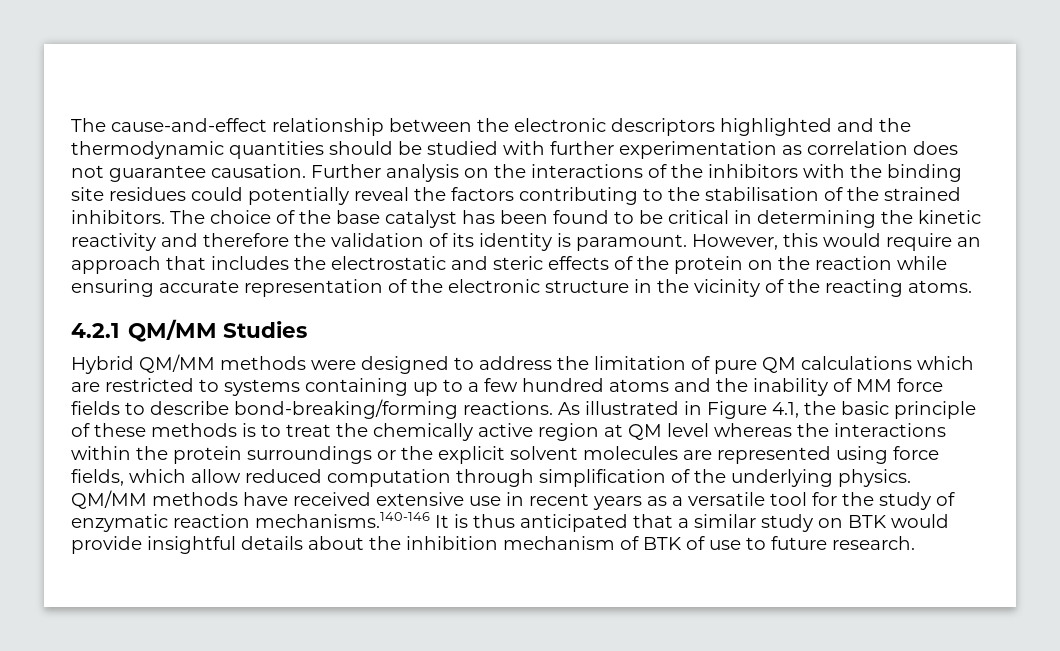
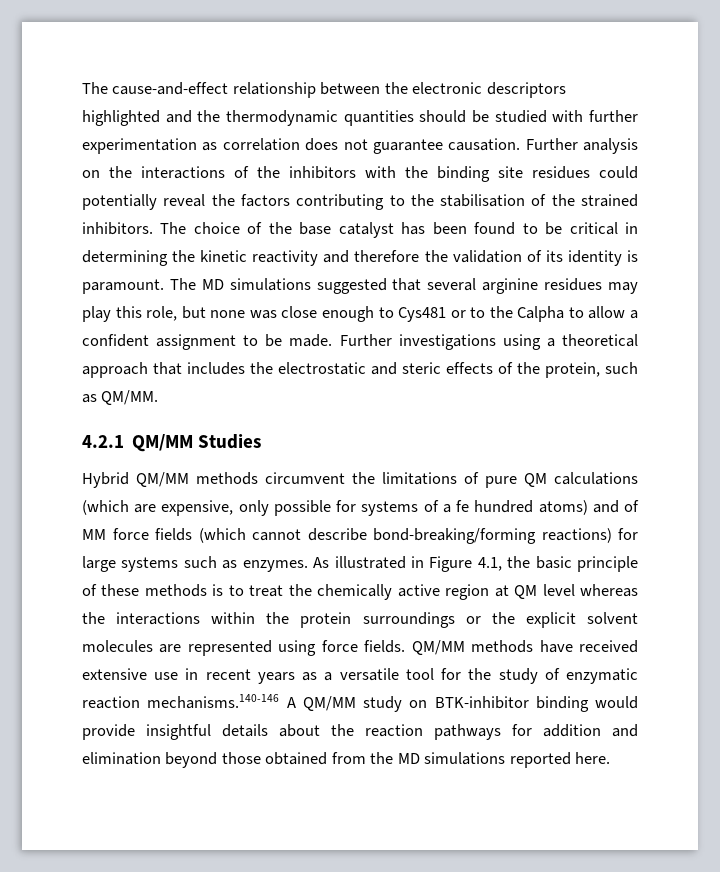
[692,233,981,251] However, this would require an -> [169,278,639,294] [82,306,638,322] [82,334,638,350] The MD simulations suggested that several arginine residues may play this role, but none was close enough to Cys481 or to the Calpha to allow a confident assignment to be made. Further investigations using a theoretical
[674,256,947,274] [71,279,972,297] protein on the reaction while ensuring accurate representation of the electronic structure in the vicinity of the reacting atoms. -> [545,362,638,378] [82,390,159,405] protein, such as QM/MM.
[311,356,974,374] [71,378,943,396] [71,399,553,419] were designed to address the limitation of pure QM calculations which are restricted to systems containing up to a few hundred atoms and the inability of MM force fields to describe bond-breaking/forming reactions. -> [265,472,638,488] [82,500,639,516] [82,528,638,544] [82,556,308,572] circumvent the limitations of pure QM calculations (which are expensive, only possible for systems of a fe hundred atoms) and of MM force fields (which cannot describe bond-breaking/forming reactions) for large systems such as enzymes.
[71,469,911,487] fields, which allow reduced computation through simplification of the underlying physics. -> [364,640,406,653] fields.
[435,514,887,532] It is thus anticipated that a similar study on BTK -> [286,696,589,712] A QM/MM study on BTK-inhibitor binding
[406,536,915,550] inhibition mechanism of BTK of use to future research. -> [365,724,638,740] [82,752,611,768] reaction pathways for addition and elimination beyond those obtained from the MD simulations reported here.

